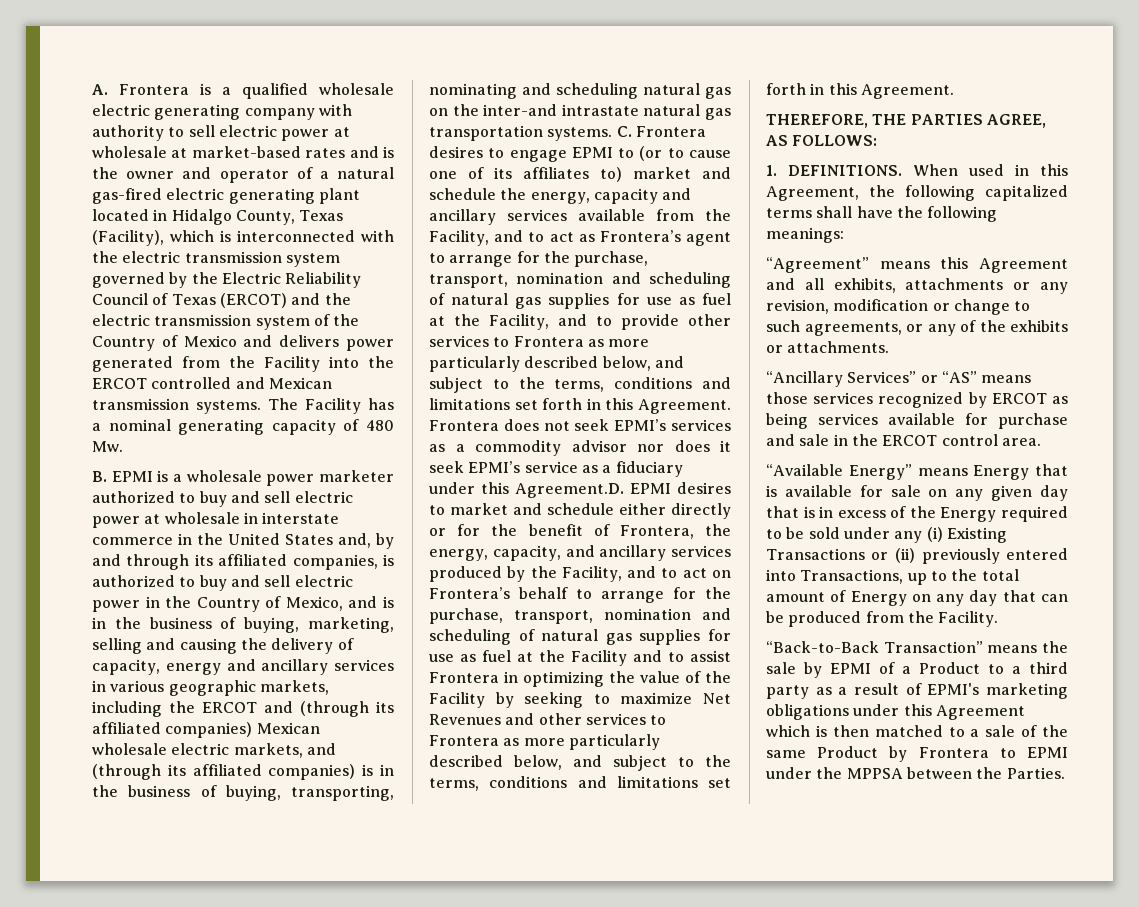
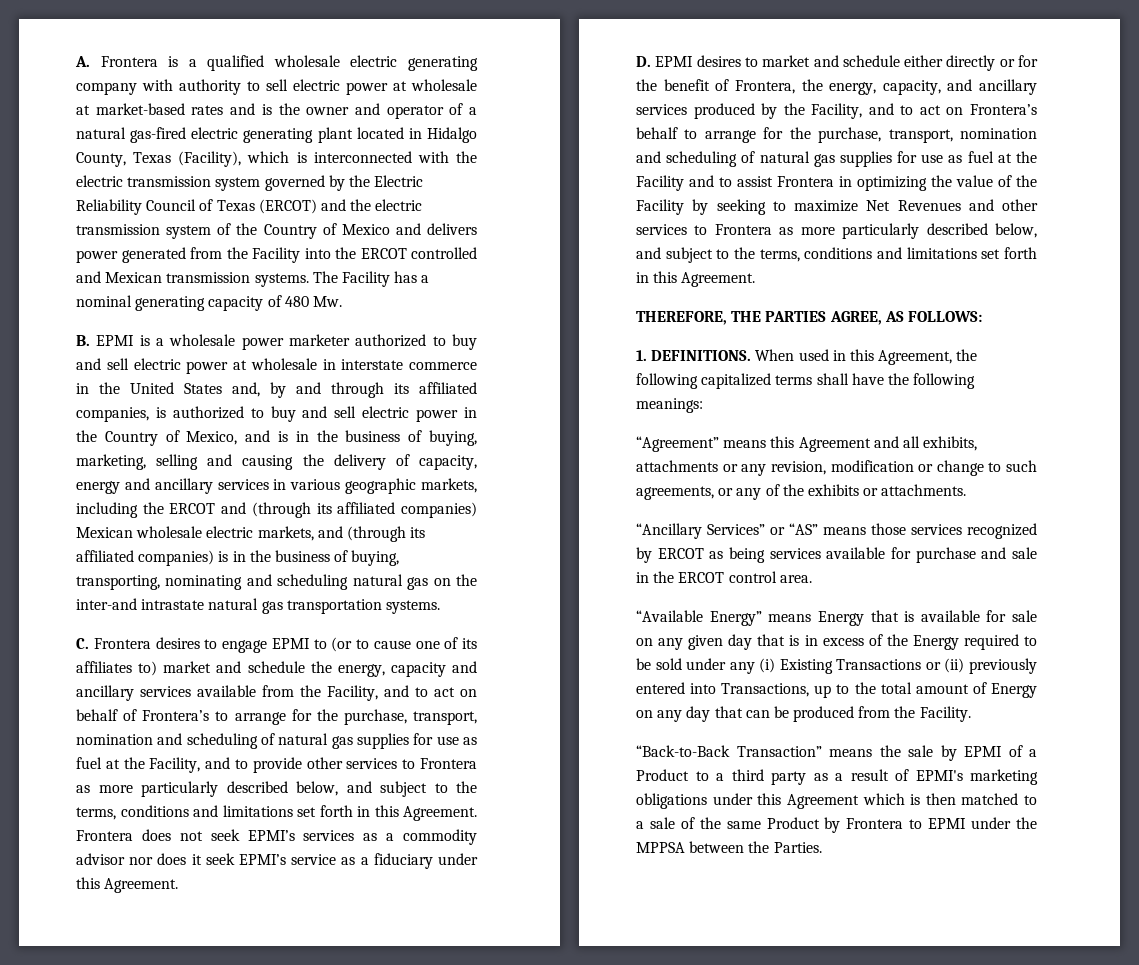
(613, 134) none -> (440, 607) //
[578,230,731,246] as Frontera’s agent -> [460,689,477,697] [76,709,210,721] on behalf of Frontera’s
[515,483,624,498] Agreement.D. -> [104,878,179,893] [636,56,651,67] Agreement. // D.

